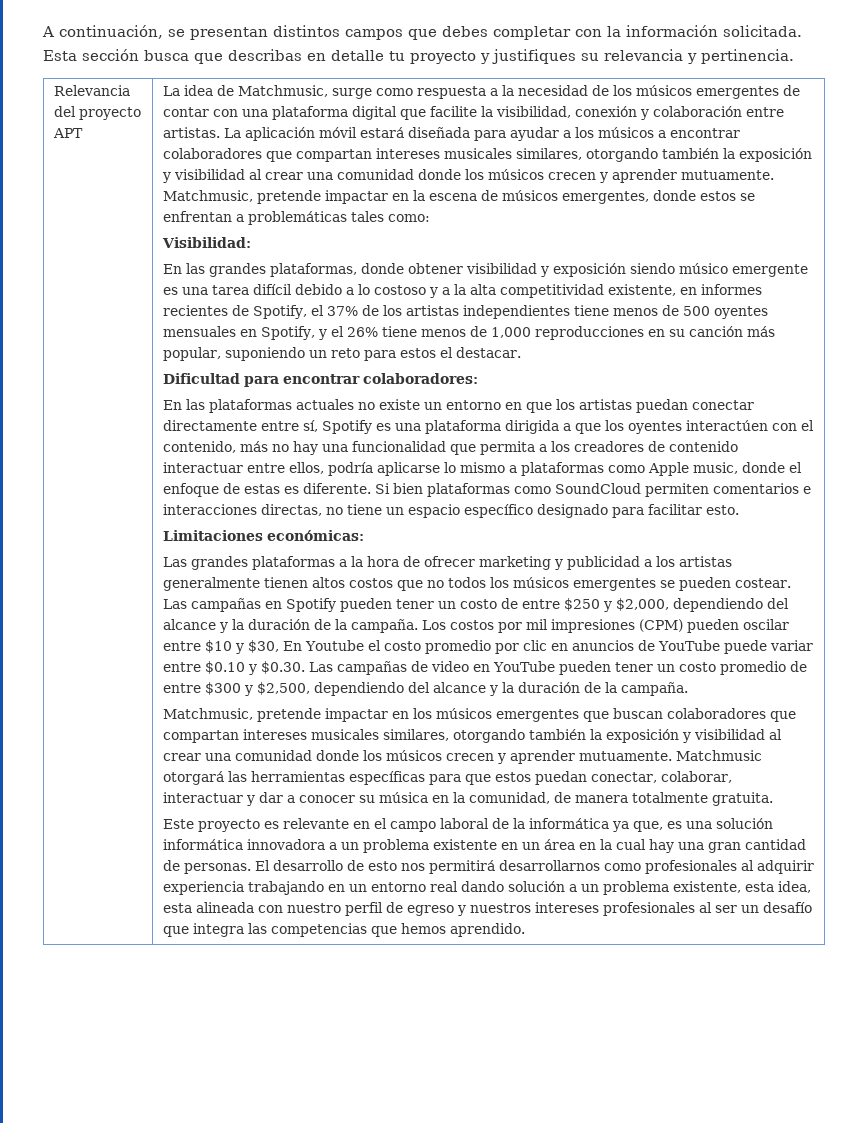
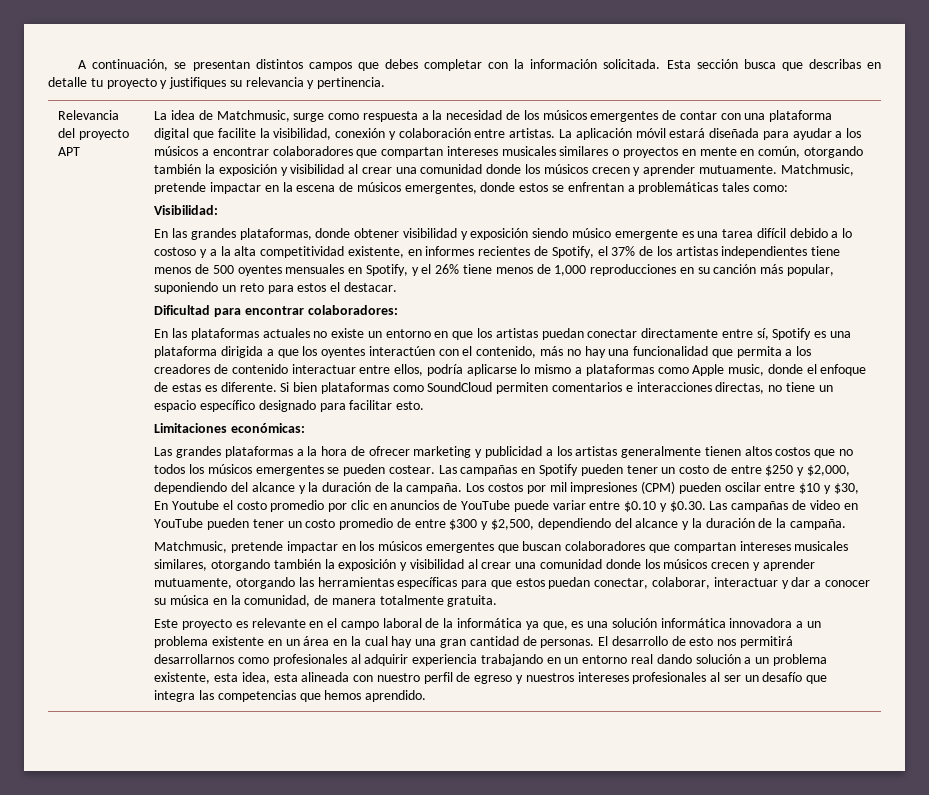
[515,148,582,160] similares, -> [559,146,801,158] similares o proyectos en mente en común,
[578,750,762,761] [162,771,224,785] mutuamente. Matchmusic otorgará -> [154,577,295,589] mutuamente, otorgando

